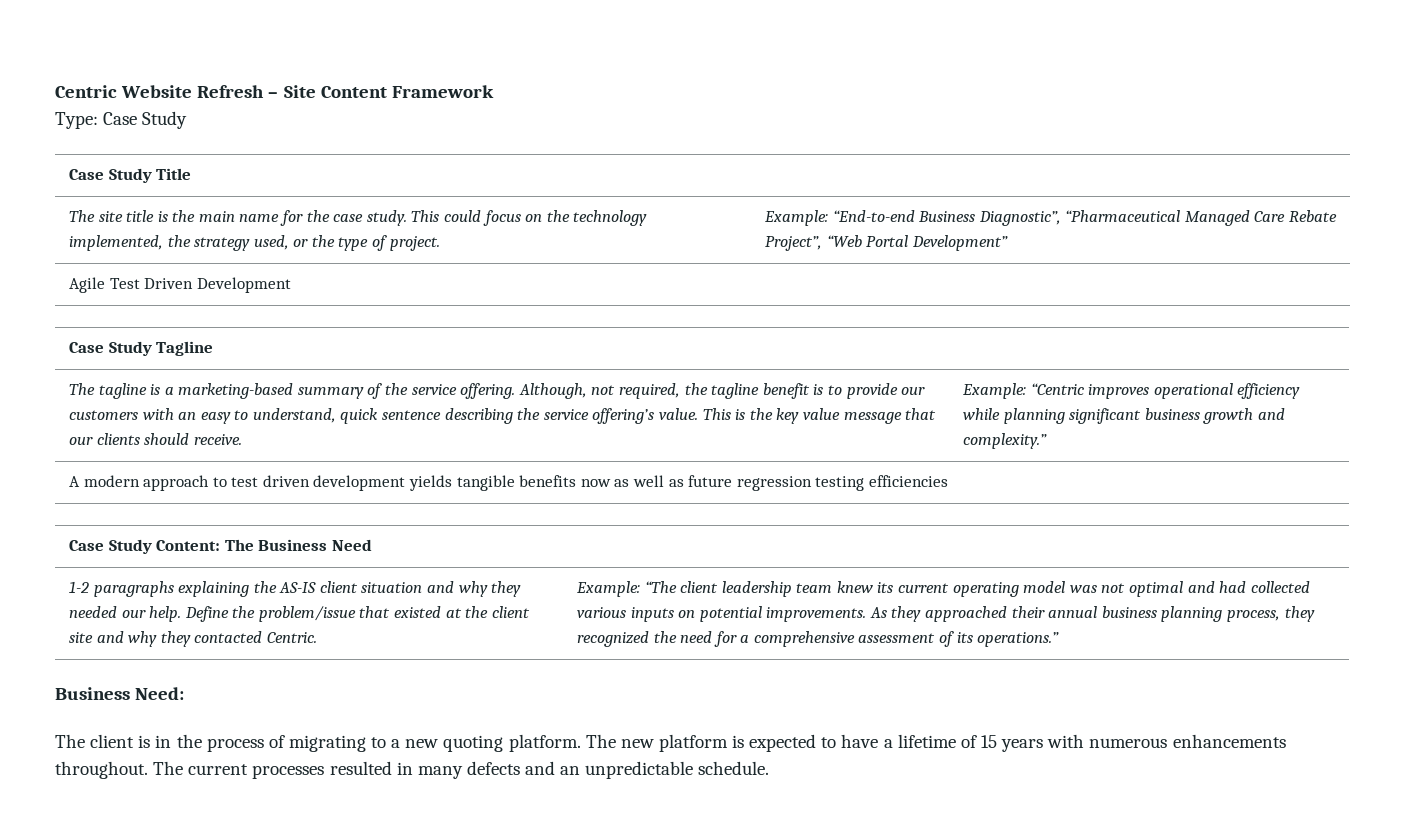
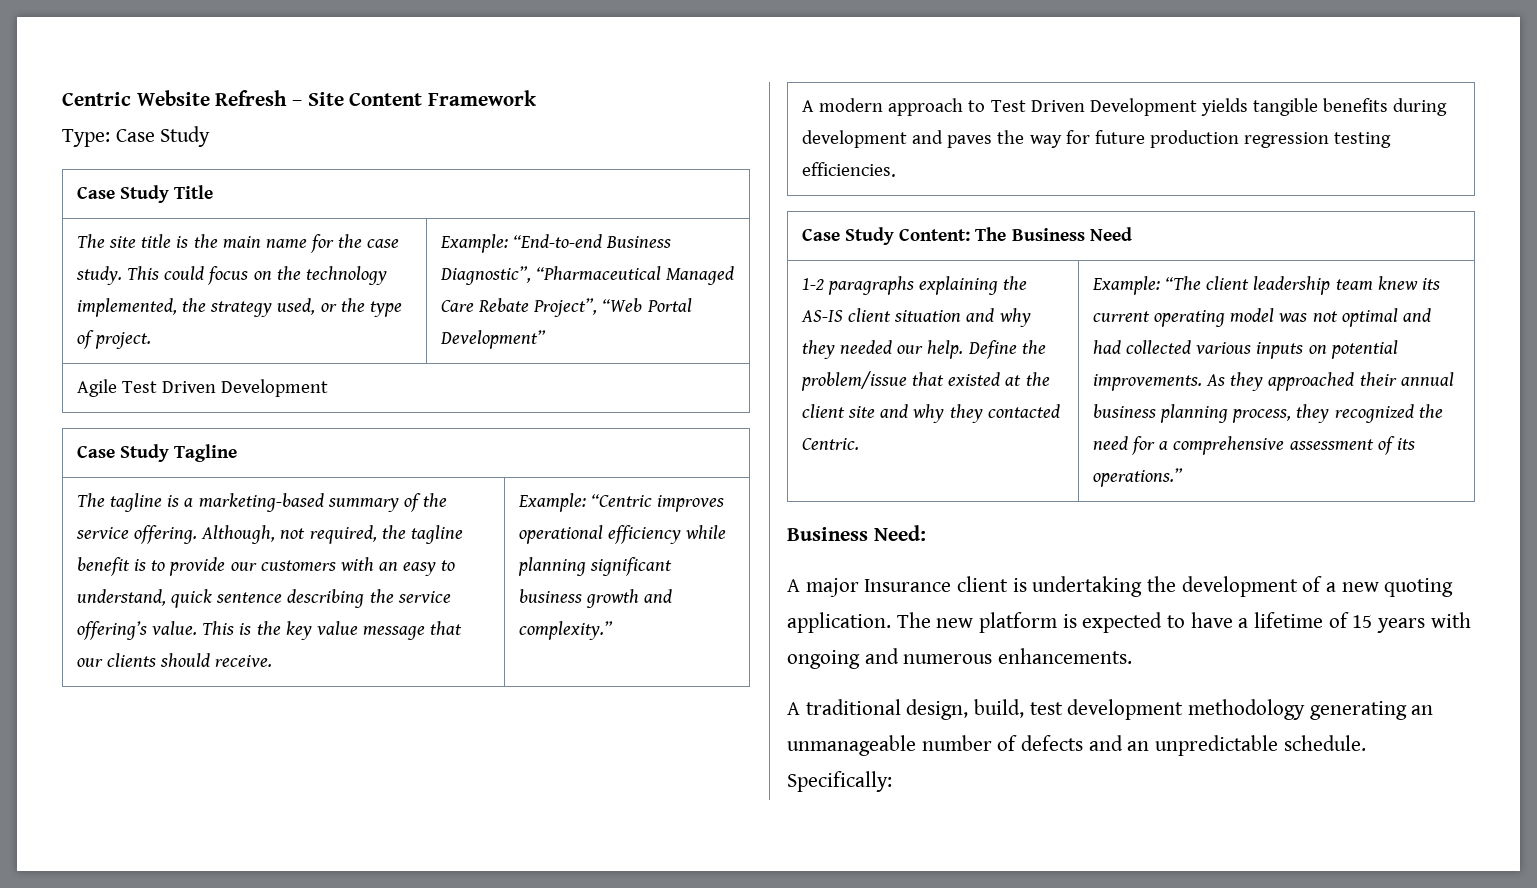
[231,475,733,491] test driven development yields tangible benefits now as well as future -> [990,98,1448,116] [802,130,1240,148] Test Driven Development yields tangible benefits during development and paves the way for future production
[868,475,948,487] efficiencies -> [802,162,897,177] efficiencies.
[55,734,387,752] The client is in the process of migrating to -> [787,576,1323,597] A major Insurance client is undertaking the development of
[508,734,581,752] platform. -> [787,612,891,633] application.
[1089,734,1286,748] [55,761,463,779] numerous enhancements throughout. The current processes resulted in many -> [787,648,1133,669] [787,699,1434,720] [787,735,1018,756] ongoing and numerous enhancements. // A traditional design, build, test development methodology generating an unmanageable number of
(770, 768) none -> [787,771,892,792] Specifically:

